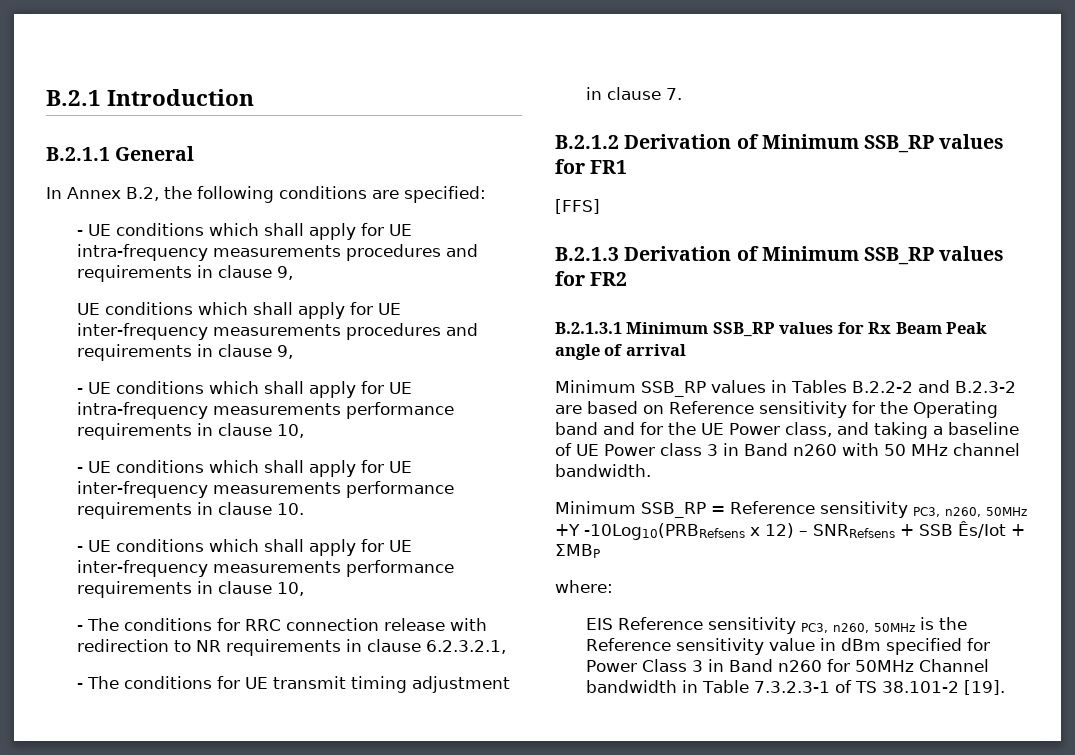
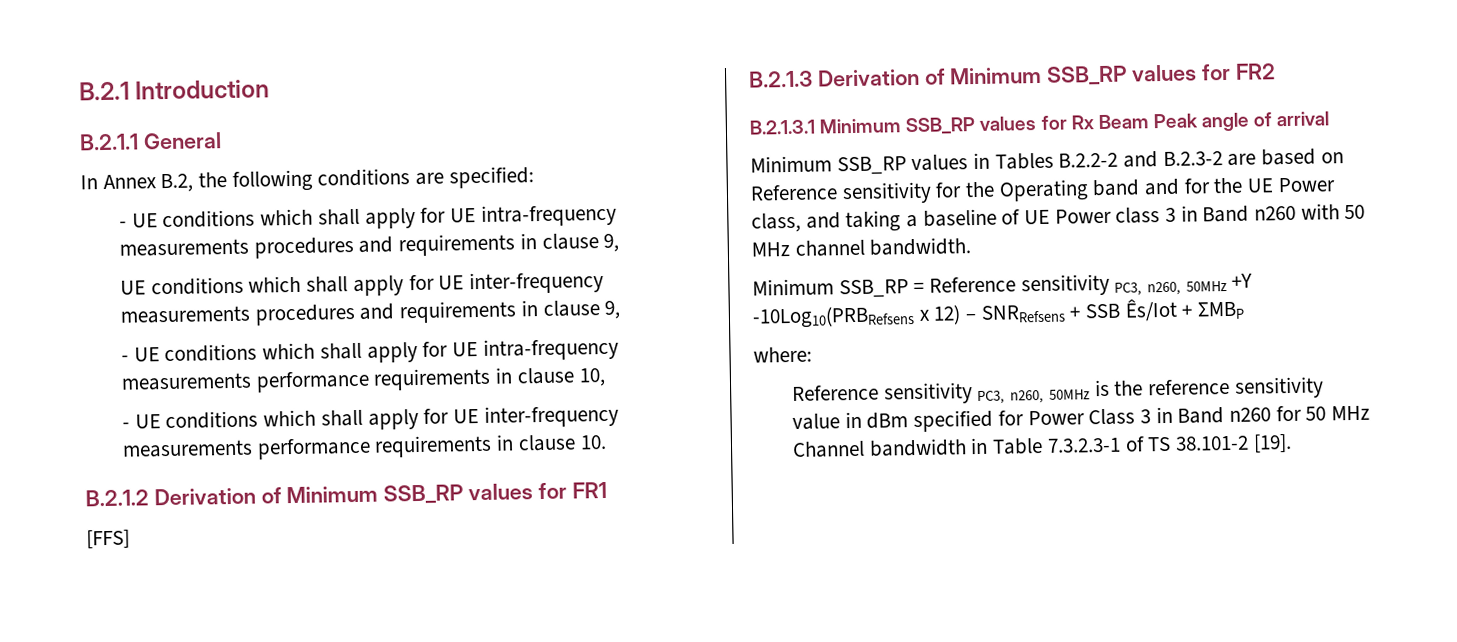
[76,539,412,556] [76,560,454,577] [76,581,304,598] [76,618,487,631] [76,639,506,656] [76,676,510,693] [585,87,682,100] // - UE conditions which shall apply for UE inter-frequency measurements performance requirements in clause 10, // - The conditions for RRC connection release with redirection to NR requirements in clause 6.2.3.2.1, // - The conditions for UE transmit timing adjustment in clause 7. -> (607, 442) none
[585,618,613,630] EIS -> (812, 354) none
[585,638,671,651] Reference -> [1147,378,1230,396] reference
[854,660,914,672] 50MHz -> [1305,405,1370,421] 50 MHz

